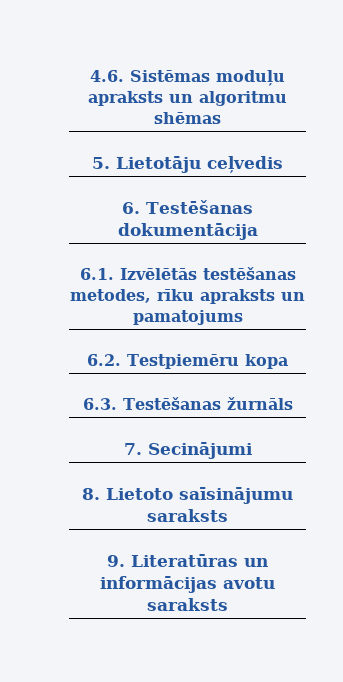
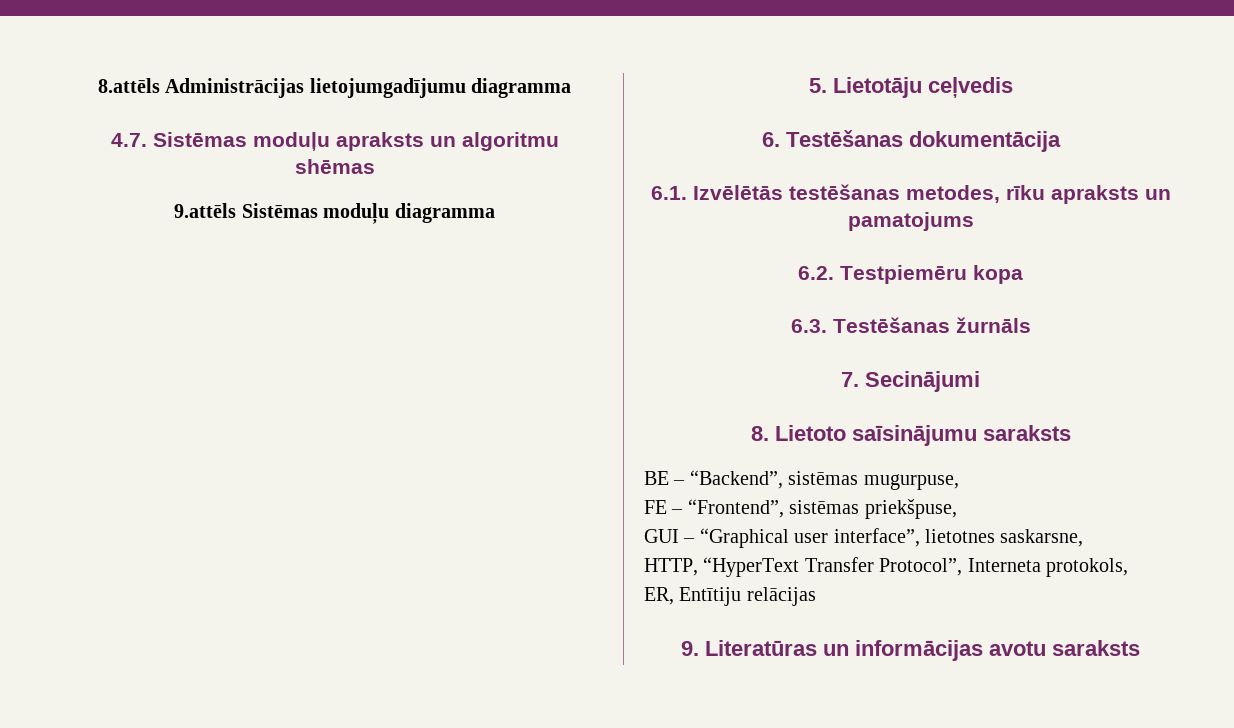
[90,70,124,82] 4.6. -> [97,78,572,98] [110,133,147,147] 8.attēls Administrācijas lietojumgadījumu diagramma // 4.7.
(221, 118) none -> [174,203,495,224] // 9.attēls Sistēmas moduļu diagramma
(228, 515) none -> [644,470,959,490] [644,499,957,519] [644,528,1084,548] [644,557,1128,577] [644,587,816,606] // BE – “Backend”, sistēmas mugurpuse, // FE – “Frontend”, sistēmas priekšpuse, // GUI – “Graphical user interface”, lietotnes saskarsne, // HTTP, “HyperText Transfer Protocol”, Interneta protokols, // ER, Entītiju relācijas

